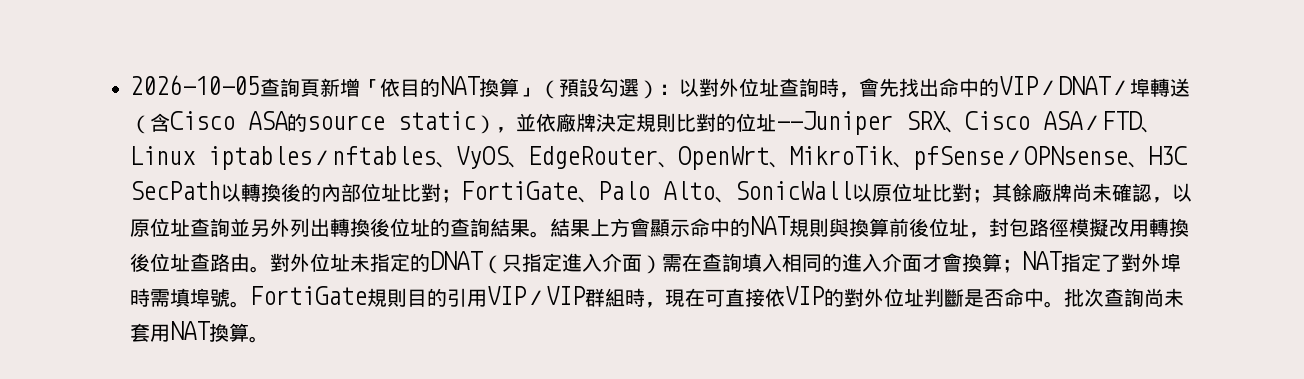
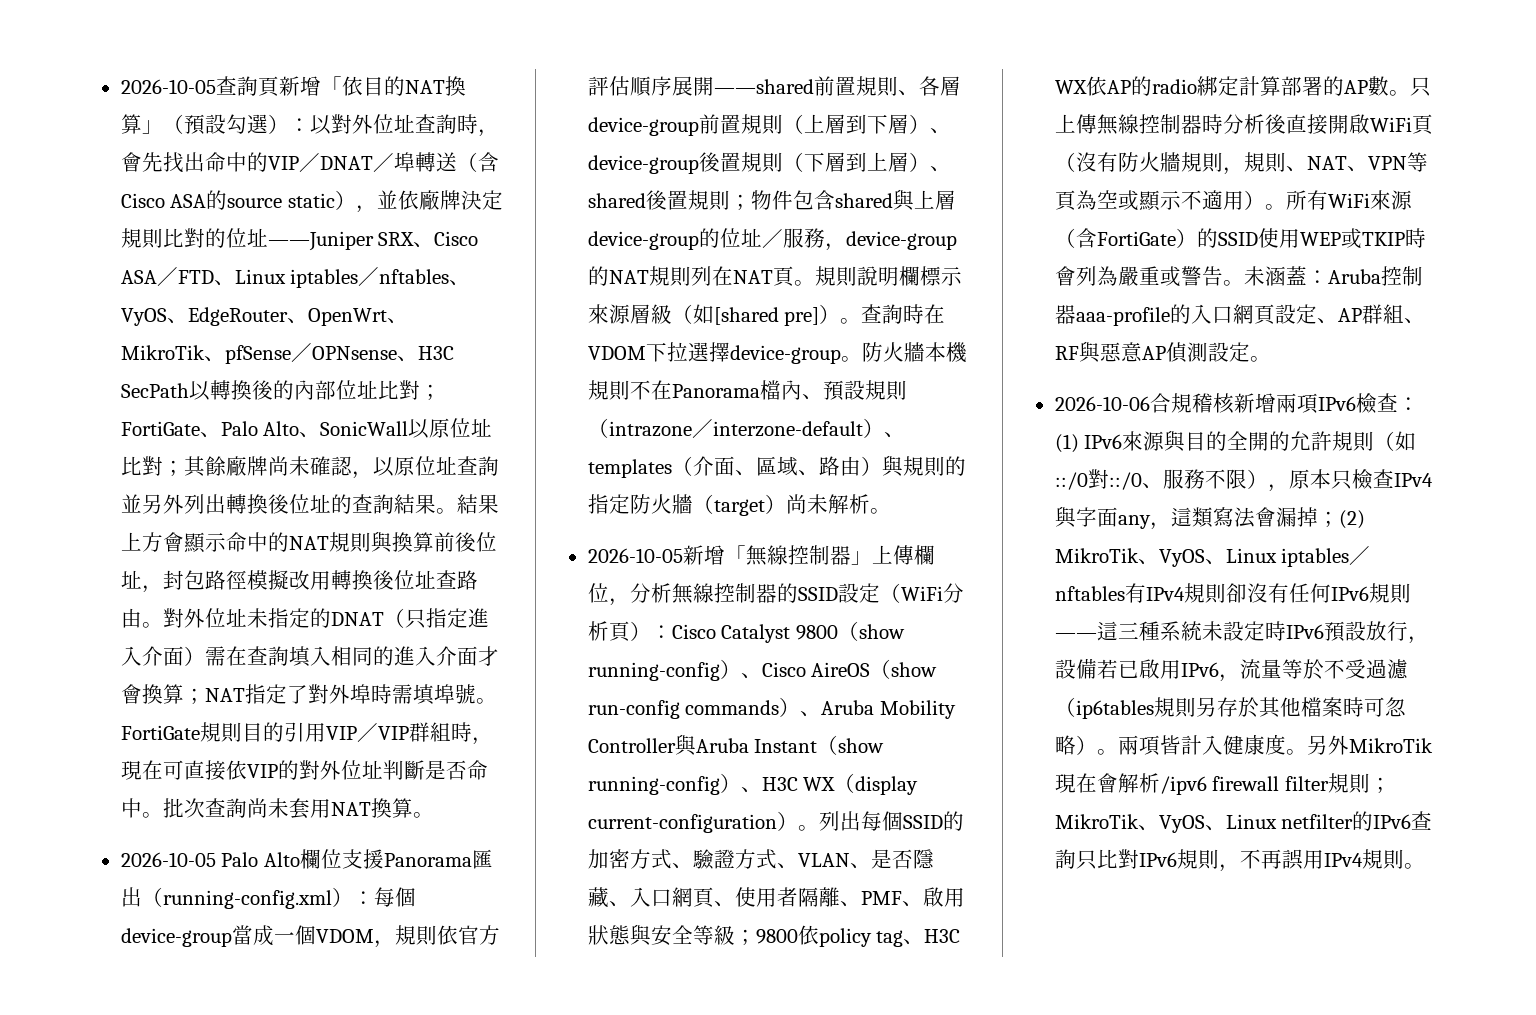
(269, 339) none -> [120,849,493,869] [120,887,416,909] [120,925,500,948] [587,76,961,97] [587,114,951,136] [587,152,951,174] [587,189,956,211] [587,228,957,251] [587,266,962,287] [587,304,946,326] [587,342,967,364] [587,380,907,401] [587,418,905,438] [587,455,966,478] [587,494,891,516] [587,545,935,566] [587,583,964,606] [587,621,905,643] [587,659,938,681] [587,697,956,719] [587,734,885,756] [587,773,919,795] [587,811,964,833] [587,849,934,870] [587,887,965,908] [587,924,961,947] [1054,76,1431,97] [1054,114,1434,135] [1054,152,1428,175] [1054,190,1412,211] [1054,228,1426,249] [1054,266,1423,287] [1054,304,1425,326] [1054,341,1271,363] [1054,393,1419,414] [1054,430,1417,453] [1054,469,1433,492] [1054,506,1365,530] [1054,545,1371,567] [1054,583,1411,604] [1054,621,1429,644] [1054,658,1408,682] [1054,697,1406,719] [1054,734,1433,756] [1054,773,1391,795] [1054,811,1433,833] [1054,849,1425,872] // 2026-10-05 Palo Alto欄位支援Panorama匯出（running-config.xml）：每個device-group當成一個VDOM，規則依官方評估順序展開——shared前置規則、各層device-group前置規則（上層到下層）、device-group後置規則（下層到上層）、shared後置規則；物件包含shared與上層device-group的位址／服務，device-group的NAT規則列在NAT頁。規則說明欄標示來源層級（如[shared pre]）。查詢時在VDOM下拉選擇device-group。防火牆本機規則不在Panorama檔內、預設規則（intrazone／interzone-default）、templates（介面、區域、路由）與規則的指定防火牆（target）尚未解析。 // 2026-10-05新增「無線控制器」上傳欄位，分析無線控制器的SSID設定（WiFi分析頁）：Cisco Catalyst 9800（show running-config）、Cisco AireOS（show run-config commands）、Aruba Mobility Controller與Aruba Instant（show running-config）、H3C WX（display current-configuration）。列出每個SSID的加密方式、驗證方式、VLAN、是否隱藏、入口網頁、使用者隔離、PMF、啟用狀態與安全等級；9800依policy tag、H3C WX依AP的radio綁定計算部署的AP數。只上傳無線控制器時分析後直接開啟WiFi頁（沒有防火牆規則，規則、NAT、VPN等頁為空或顯示不適用）。所有WiFi來源（含FortiGate）的SSID使用WEP或TKIP時會列為嚴重或警告。未涵蓋：Aruba控制器aaa-profile的入口網頁設定、AP群組、RF與惡意AP偵測設定。 // 2026-10-06合規稽核新增兩項IPv6檢查：(1) IPv6來源與目的全開的允許規則（如::/0對::/0、服務不限），原本只檢查IPv4與字面any，這類寫法會漏掉；(2) MikroTik、VyOS、Linux iptables／nftables有IPv4規則卻沒有任何IPv6規則——這三種系統未設定時IPv6預設放行，設備若已啟用IPv6，流量等於不受過濾（ip6tables規則另存於其他檔案時可忽略）。兩項皆計入健康度。另外MikroTik現在會解析/ipv6 firewall filter規則；MikroTik、VyOS、Linux netfilter的IPv6查詢只比對IPv6規則，不再誤用IPv4規則。

